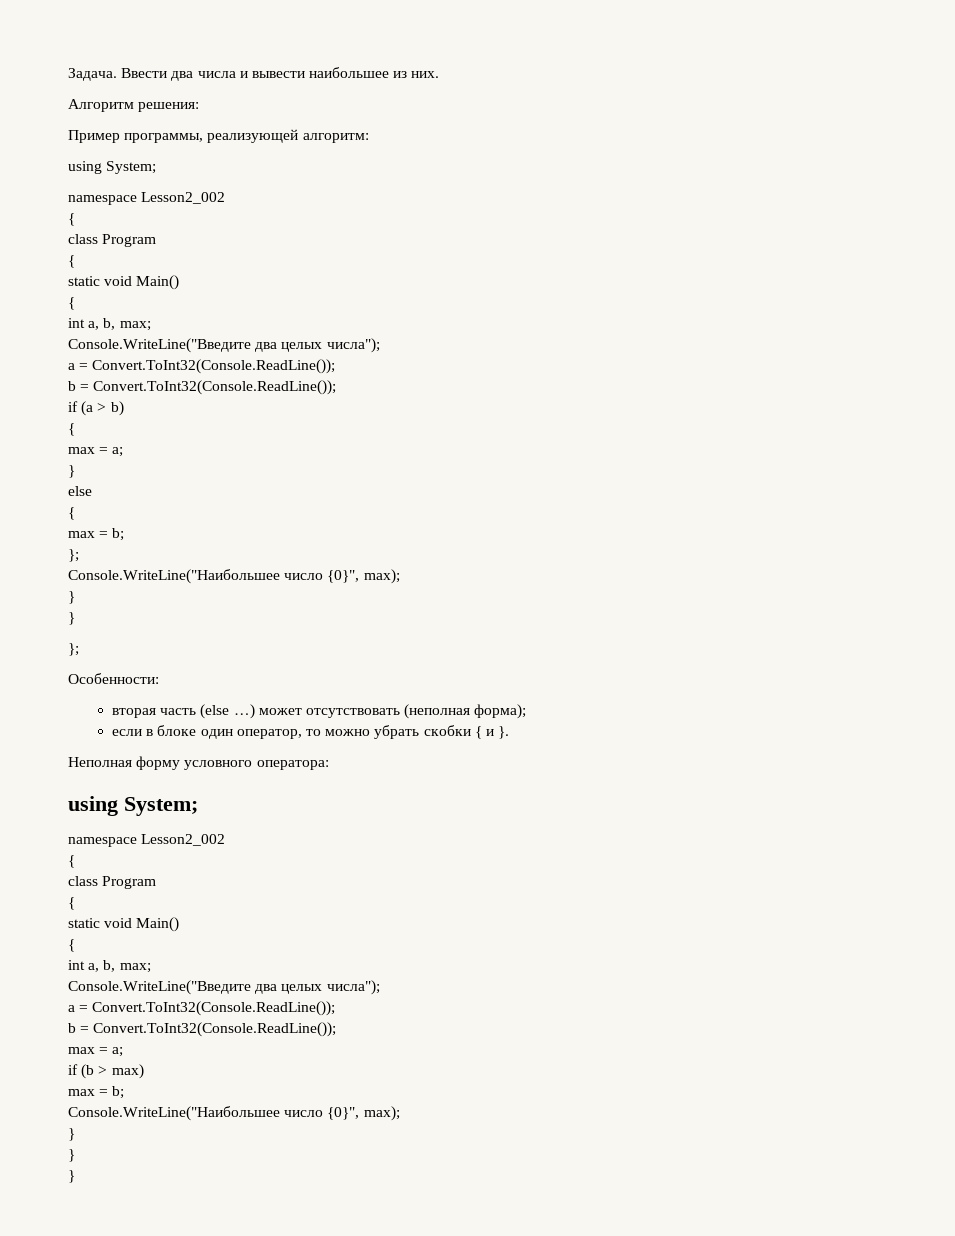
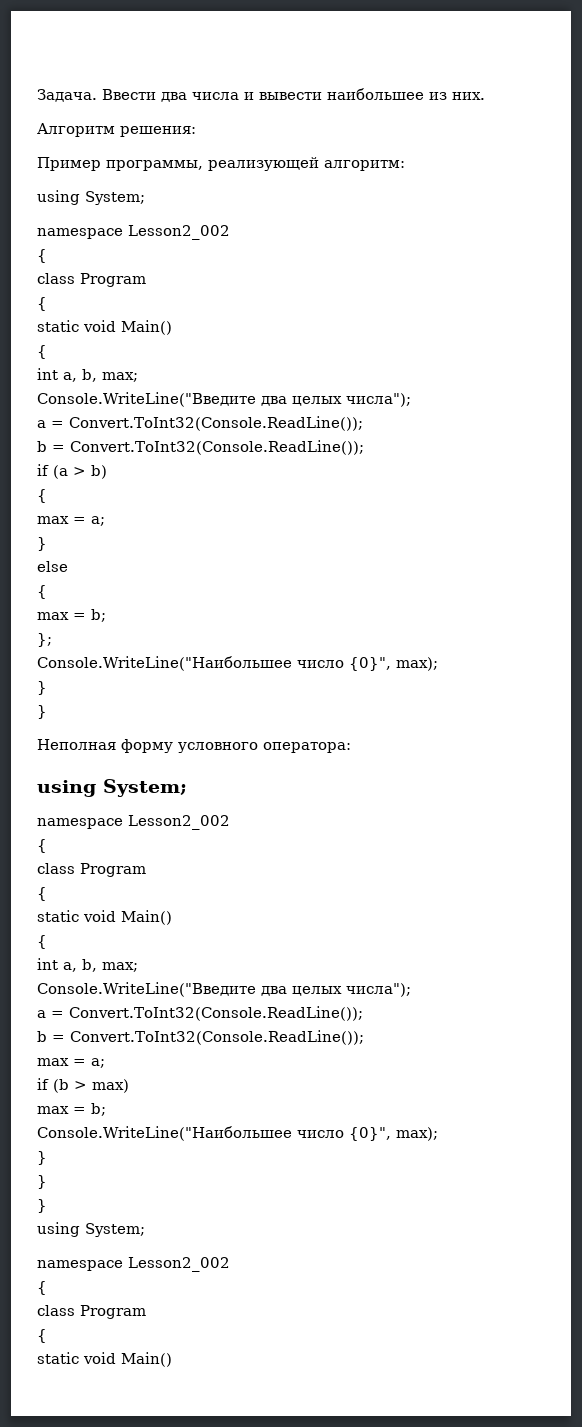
[68,643,79,656] [68,673,159,684] [112,704,527,719] [112,725,510,739] // }; // Особенности: // вторая часть (else …) может отсутствовать (неполная форма); // если в блоке один оператор, то можно убрать скобки { и }. -> (47, 712) none
(75, 1176) none -> [37,1222,145,1237] [37,1257,230,1272] [37,1281,47,1295] [37,1305,146,1319] [37,1329,47,1343] [37,1352,172,1367] // using System; // namespace Lesson2_002 // { // class Program // { // static void Main()

